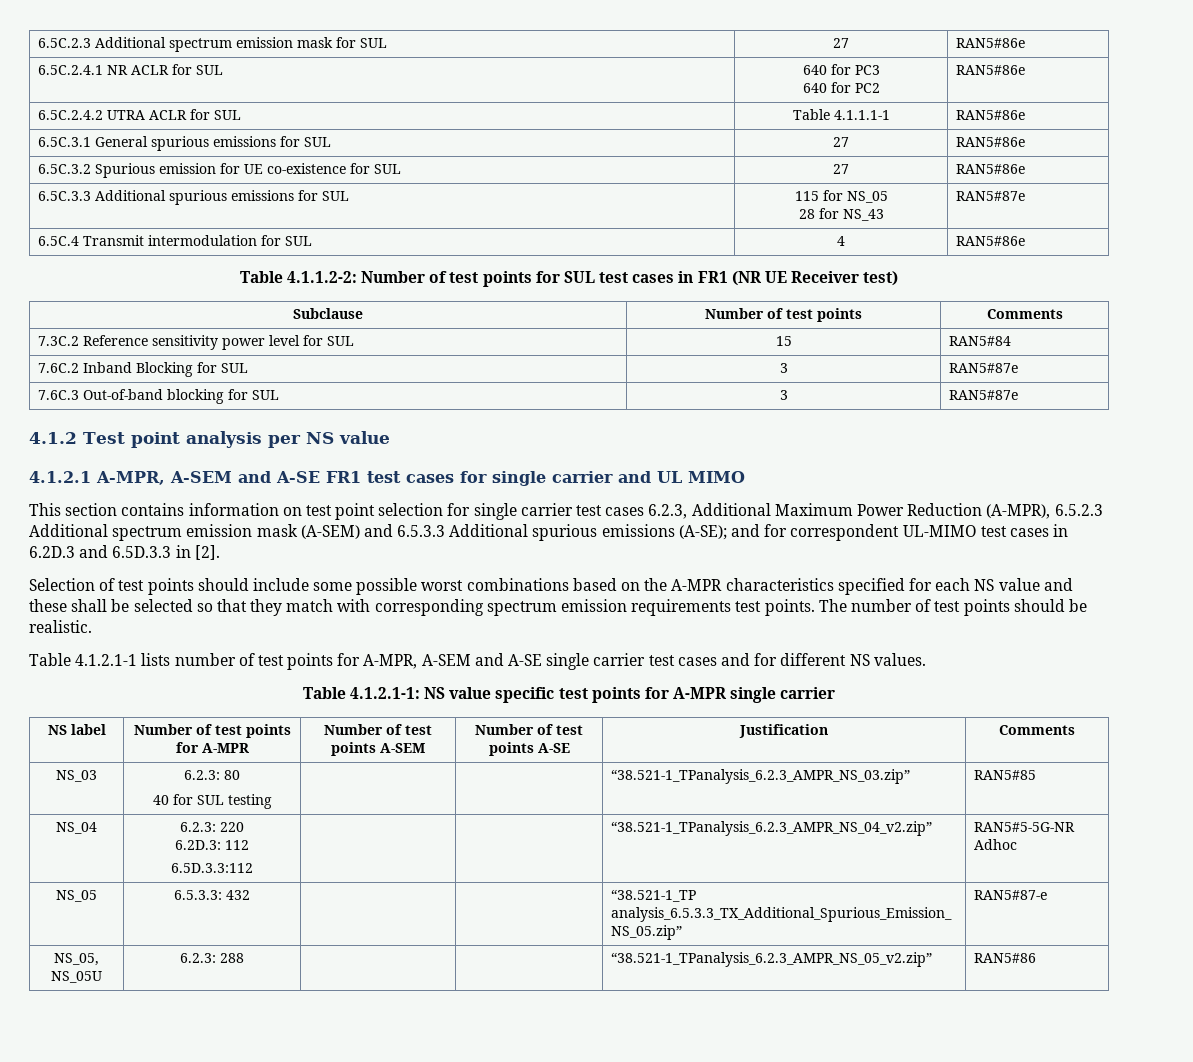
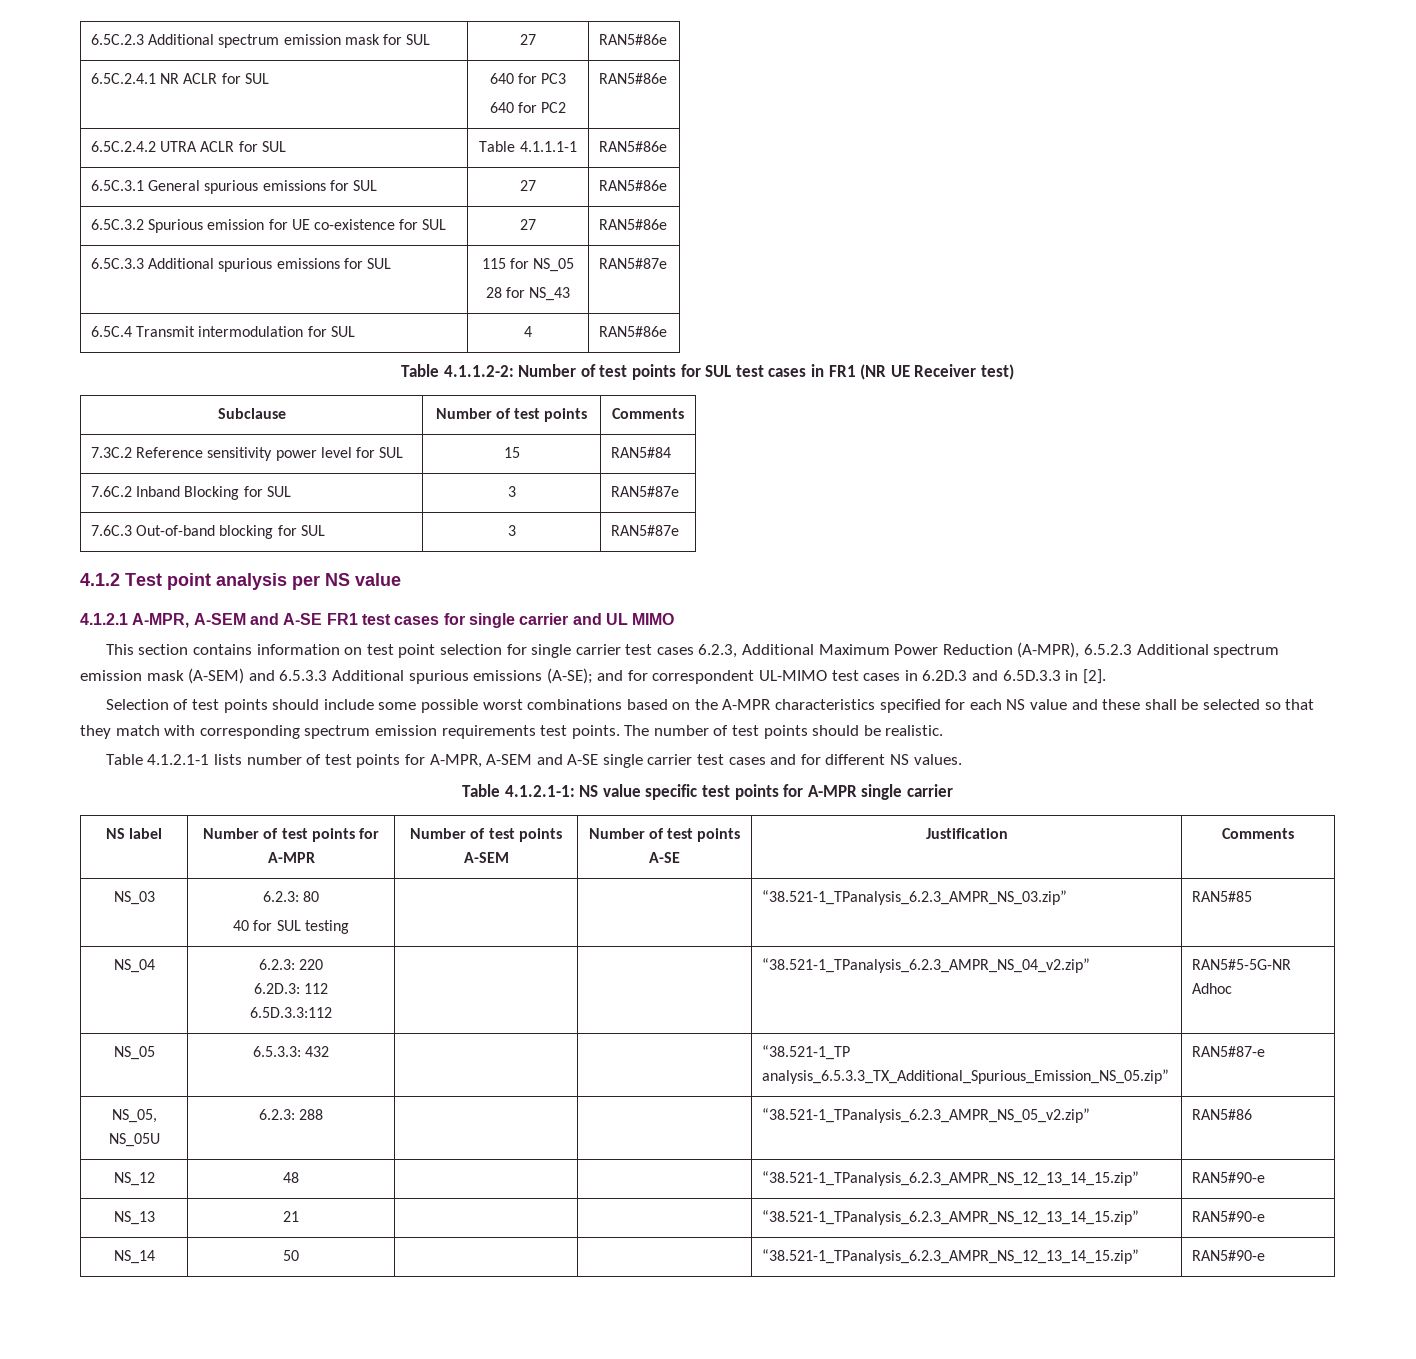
(1037, 958) none -> [113,1172,155,1186] [283,1172,299,1183] [762,1171,1140,1186] [1192,1172,1266,1183] [113,1211,155,1225] [283,1211,299,1222] [762,1210,1140,1225] [1192,1211,1266,1222] [113,1250,155,1264] [283,1250,299,1261] [762,1249,1140,1264] [1192,1250,1266,1261] // NS_12 | 48 | | | “38.521-1_TPanalysis_6.2.3_AMPR_NS_12_13_14_15.zip” | RAN5#90-e // NS_13 | 21 | | | “38.521-1_TPanalysis_6.2.3_AMPR_NS_12_13_14_15.zip” | RAN5#90-e // NS_14 | 50 | | | “38.521-1_TPanalysis_6.2.3_AMPR_NS_12_13_14_15.zip” | RAN5#90-e

